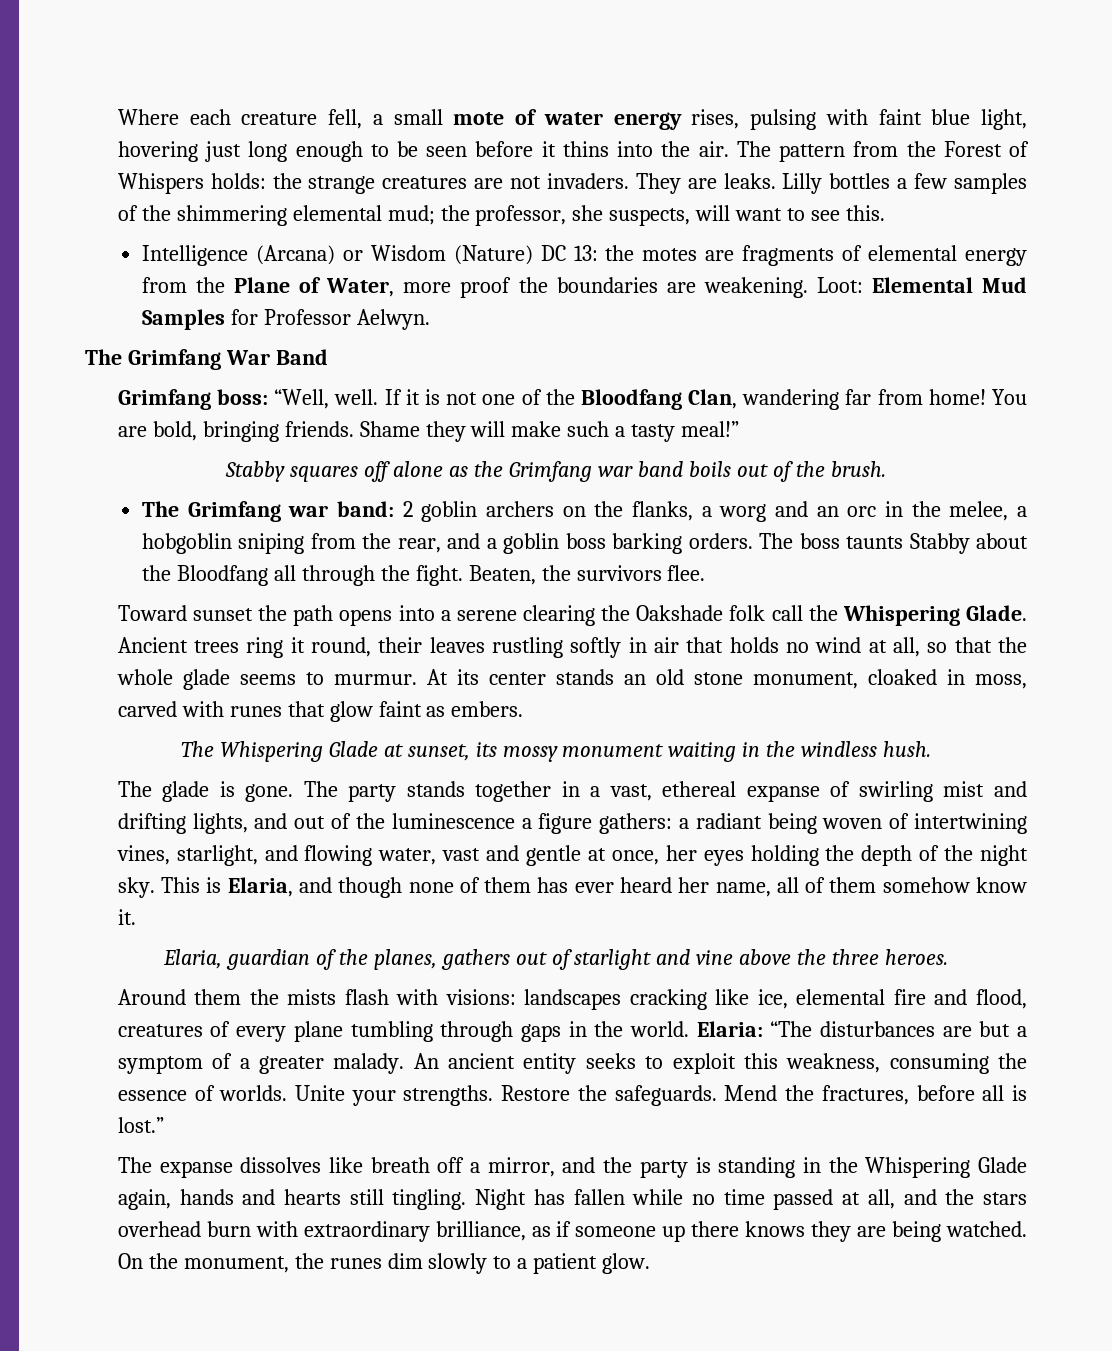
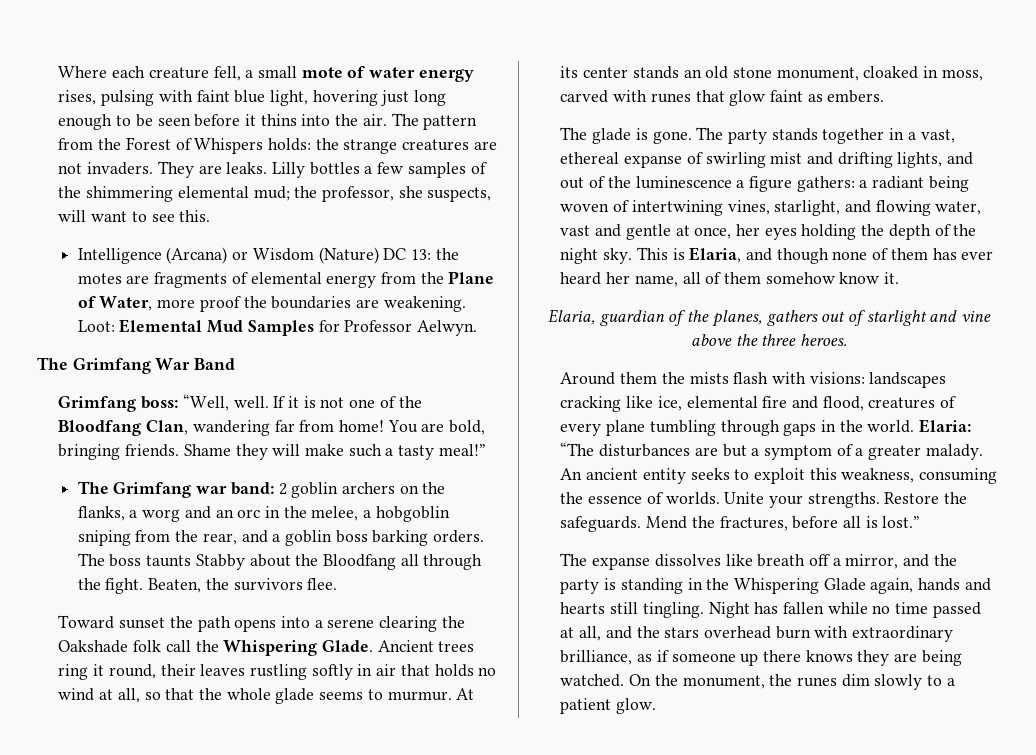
[225,461,886,482] // Stabby squares off alone as the Grimfang war band boils out of the brush. -> (486, 450) none
[180,741,932,762] // The Whispering Glade at sunset, its mossy monument waiting in the windless hush. -> (885, 96) none

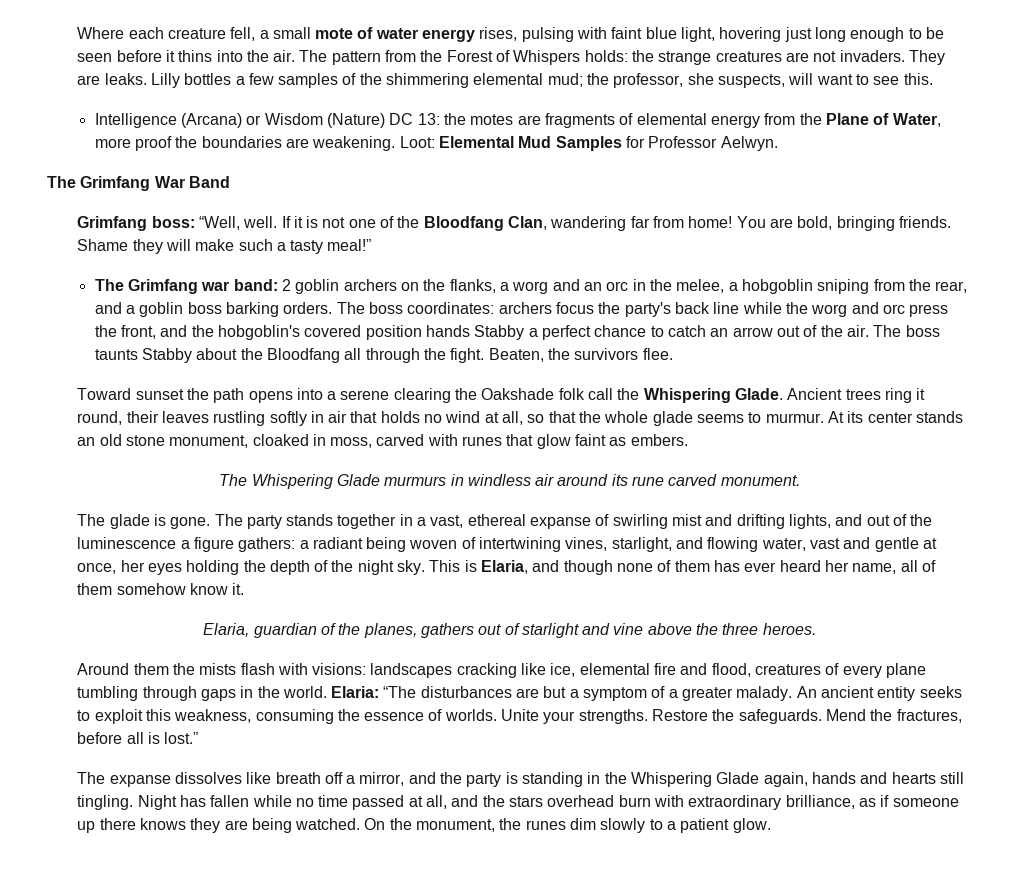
(142, 560) none -> [407,302,949,317] [94,325,940,340] coordinates: archers focus the party's back line while the worg and orc press the front, and the hobgoblin's covered position hands Stabby a perfect chance to catch an arrow out of the air. The boss
(885, 96) none -> [219,474,800,489] // The Whispering Glade murmurs in windless air around its rune carved monument.

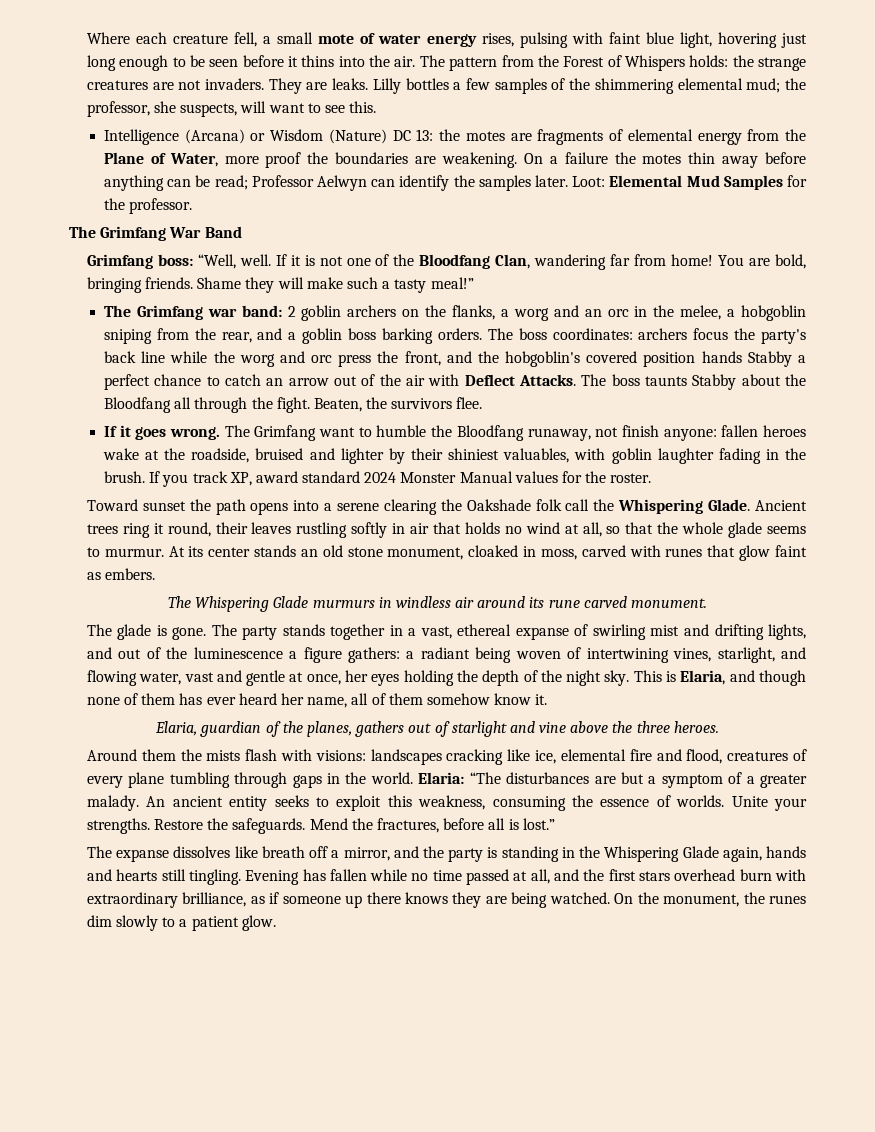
(396, 143) none -> [523,152,806,168] [103,175,568,191] On a failure the motes thin away before anything can be read; Professor Aelwyn can identify the samples later.
[648,136,778,151] Professor Aelwyn. -> [103,198,193,214] the professor.
[846,325,869,337] air. -> [405,374,576,386] air with Deflect Attacks.
(673, 354) none -> [103,425,806,441] [102,448,806,464] [103,471,652,487] // If it goes wrong. The Grimfang want to humble the Bloodfang runaway, not finish anyone: fallen heroes wake at the roadside, bruised and lighter by their shiniest valuables, with goblin laughter fading in the brush. If you track XP, award standard 2024 Monster Manual values for the roster.
[137,795,177,810] Night -> [245,870,300,885] Evening
(505, 801) none -> [608,869,636,881] first

